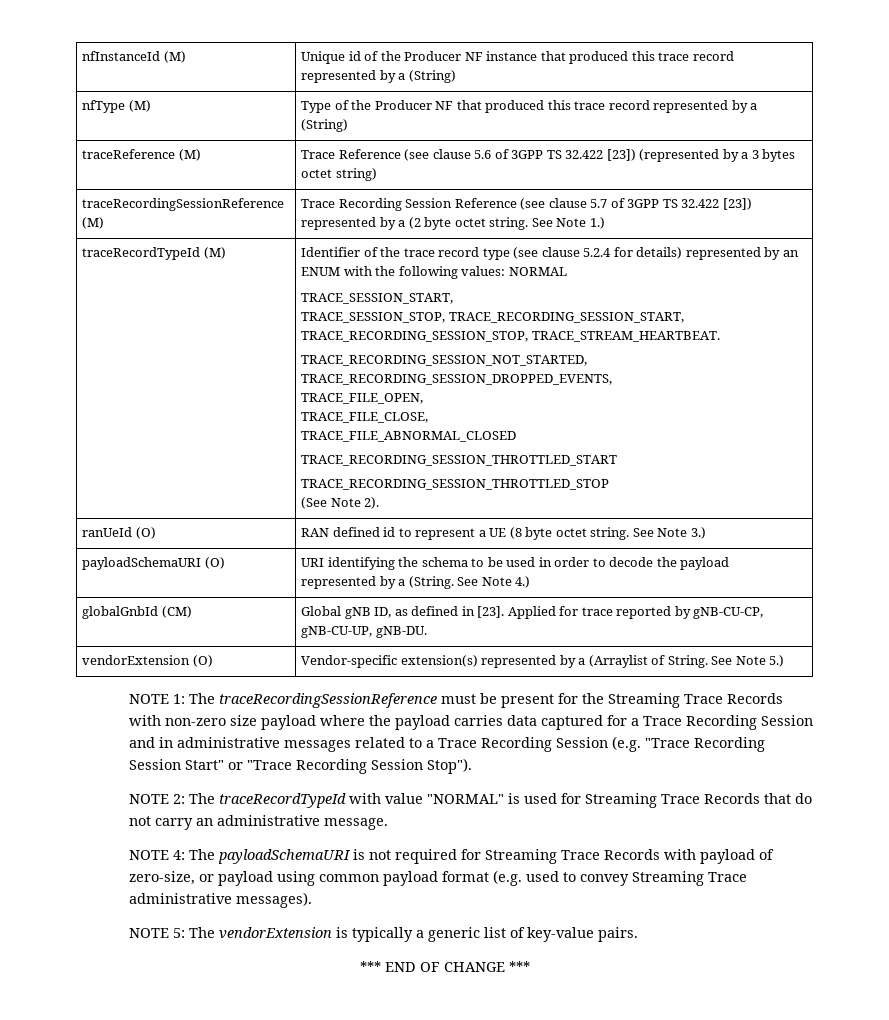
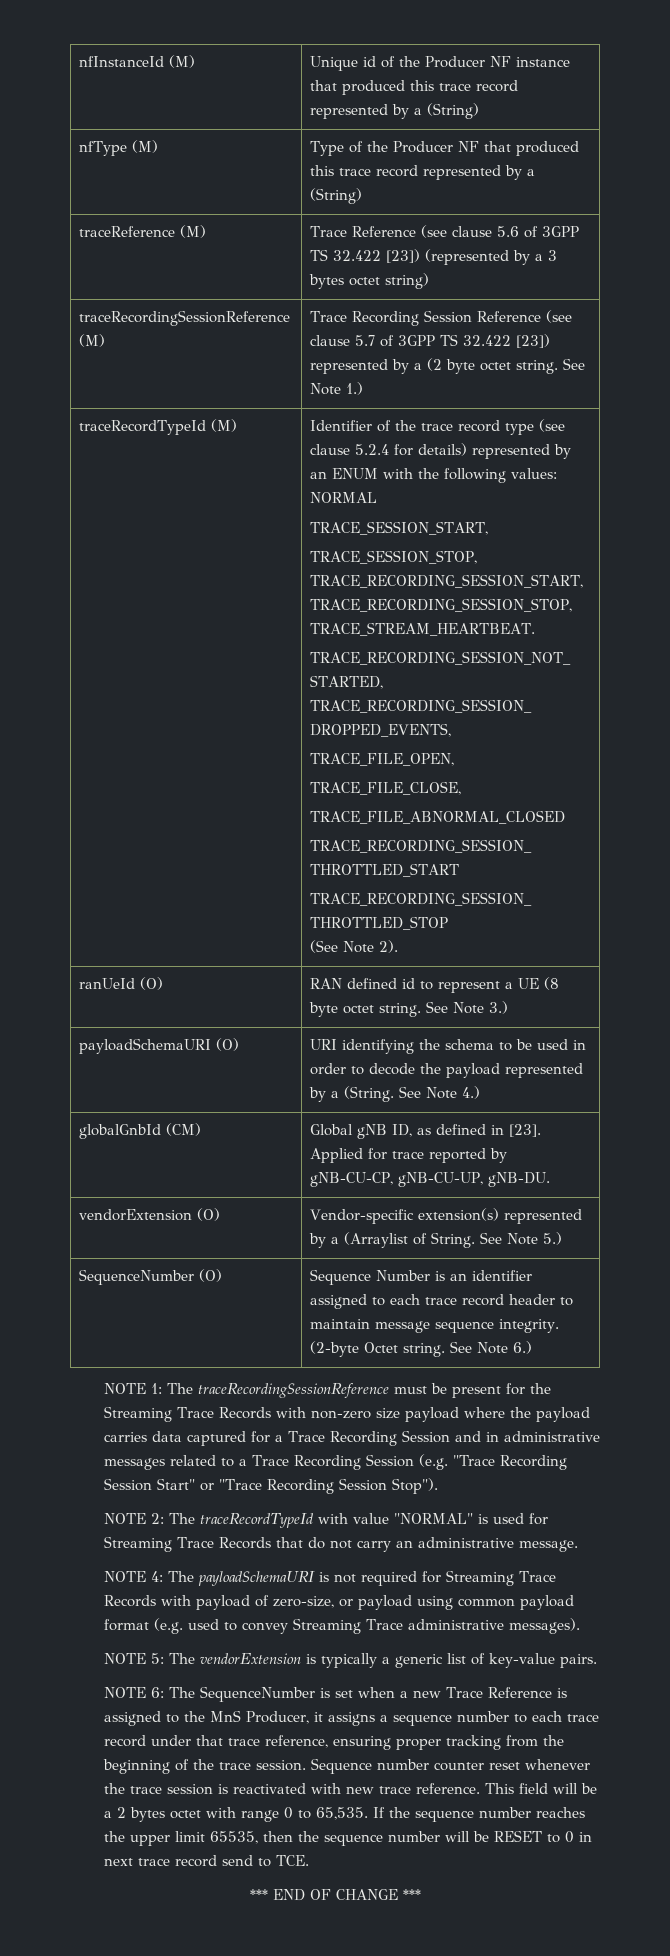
(785, 661) none -> [78,1269,222,1285] [309,1269,532,1285] [309,1294,573,1309] [309,1319,559,1333] [309,1341,532,1357] // SequenceNumber (O) | Sequence Number is an identifier assigned to each trace record header to maintain message sequence integrity. (2-byte Octet string. See Note 6.)
(638, 934) none -> [103,1686,567,1702] [103,1710,599,1726] [103,1735,564,1750] [102,1758,590,1774] [103,1783,597,1795] [103,1807,585,1822] [103,1830,592,1846] [103,1855,309,1867] // NOTE 6: The SequenceNumber is set when a new Trace Reference is assigned to the MnS Producer, it assigns a sequence number to each trace record under that trace reference, ensuring proper tracking from the beginning of the trace session. Sequence number counter reset whenever the trace session is reactivated with new trace reference. This field will be a 2 bytes octet with range 0 to 65,535. If the sequence number reaches the upper limit 65535, then the sequence number will be RESET to 0 in next trace record send to TCE.

